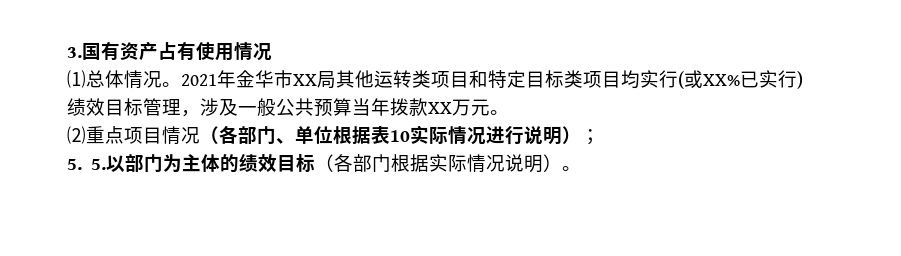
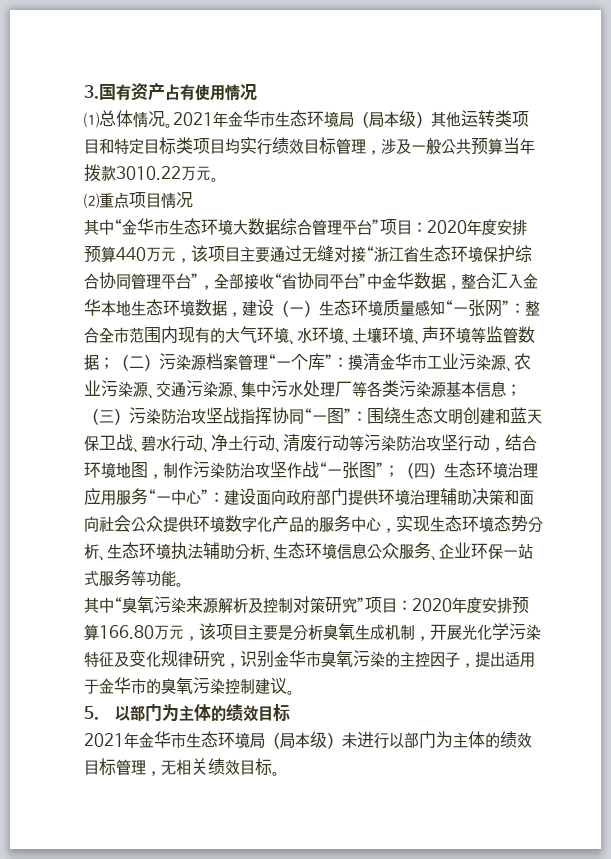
[293,71,336,89] XX局 -> [275,110,431,128] 生态环境局（局本级）
[678,70,803,89] (或XX%已实行) -> (272, 146) none
[428,102,452,114] XX -> [116,166,181,180] 3010.22
[200,125,600,145] [67,153,563,173] （各部门、单位根据表10实际情况进行说明）； // 5. 5.以部门为主体的绩效目标（各部门根据实际情况说明） -> [84,218,527,236] [84,245,532,263] [84,272,538,290] [84,299,540,317] [84,326,535,345] [84,353,531,372] [84,380,521,399] [84,407,542,425] [84,434,537,453] [84,461,538,479] [84,488,534,506] [84,515,543,533] [84,542,533,561] [84,569,184,587] [84,596,529,614] [84,623,541,641] [84,650,535,668] [84,677,295,695] [84,704,290,722] [84,731,532,749] [84,758,272,776] // 其中“金华市生态环境大数据综合管理平台”项目：2020年度安排预算440万元，该项目主要通过无缝对接“浙江省生态环境保护综合协同管理平台”，全部接收“省协同平台”中金华数据，整合汇入金华本地生态环境数据，建设（一）生态环境质量感知“一张网”：整合全市范围内现有的大气环境、水环境、土壤环境、声环境等监管数据；（二）污染源档案管理“一个库”：摸清金华市工业污染源、农业污染源、交通污染源、集中污水处理厂等各类污染源基本信息；（三）污染防治攻坚战指挥协同“一图”：围绕生态文明创建和蓝天保卫战、碧水行动、净土行动、清废行动等污染防治攻坚行动，结合环境地图，制作污染防治攻坚作战“一张图”；（四）生态环境治理应用服务“一中心”：建设面向政府部门提供环境治理辅助决策和面向社会公众提供环境数字化产品的服务中心，实现生态环境态势分析、生态环境执法辅助分析、生态环境信息公众服务、企业环保一站式服务等功能。 // 其中“臭氧污染来源解析及控制对策研究”项目：2020年度安排预算166.80万元，该项目主要是分析臭氧生成机制，开展光化学污染特征及变化规律研究，识别金华市臭氧污染的主控因子，提出适用于金华市的臭氧污染控制建议。 // 5.以部门为主体的绩效目标 // 2021年金华市生态环境局（局本级）未进行以部门为主体的绩效目标管理，无相关绩效目标

